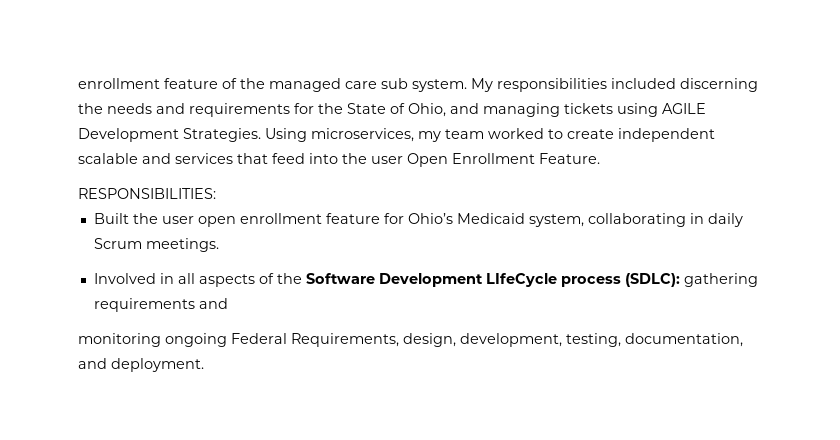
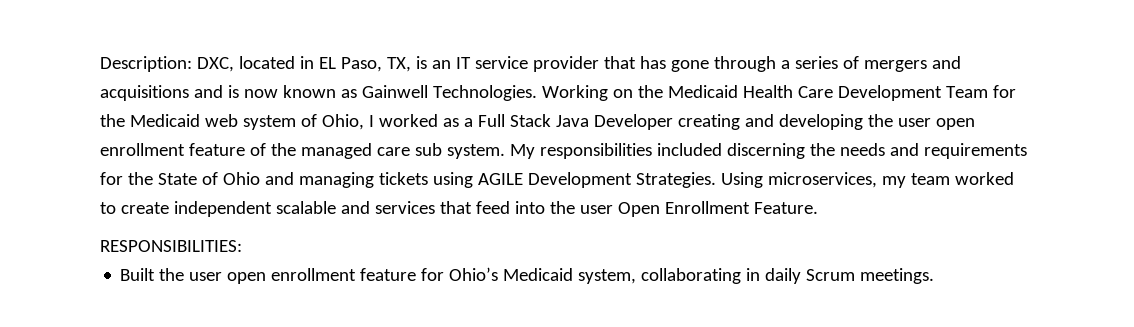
(78, 83) none -> [100,56,961,72] [100,85,1016,101] [100,114,975,130] Description: DXC, located in EL Paso, TX, is an IT service provider that has gone through a series of mergers and acquisitions and is now known as Gainwell Technologies. Working on the Medicaid Health Care Development Team for the Medicaid web system of Ohio, I worked as a Full Stack Java Developer creating and developing the user open
[408,103,446,117] Ohio, -> [222,172,260,185] Ohio
[93,273,758,287] [93,298,228,312] [78,333,743,347] [78,358,204,372] // Involved in all aspects of the Software Development LIfeCycle process (SDLC): gathering requirements and // monitoring ongoing Federal Requirements, design, development, testing, documentation, and deployment. -> (935, 276) none

